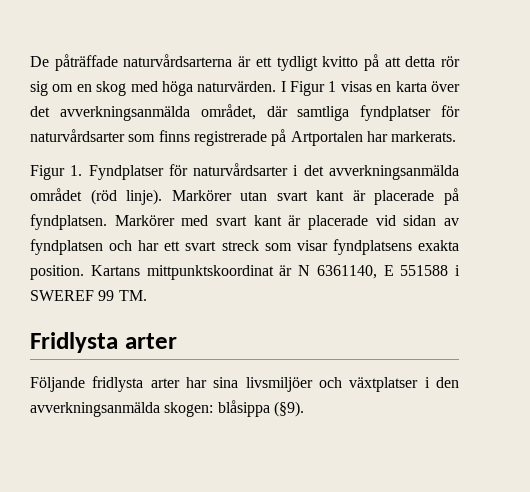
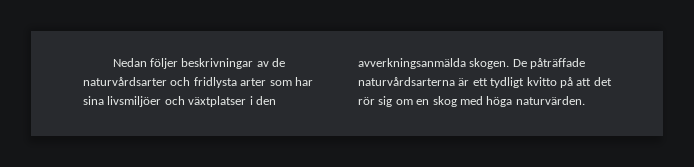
(30, 61) none -> [112,58,286,69] [83,77,313,88] [83,96,276,107] [358,58,510,69] Nedan följer beskrivningar av de naturvårdsarter och fridlysta arter som har sina livsmiljöer och växtplatser i den avverkningsanmälda skogen.
[405,56,436,67] detta -> [593,77,612,86] det
[280,81,461,96] [30,104,460,121] [30,129,457,146] [30,163,459,180] [30,188,459,205] [30,214,460,230] [30,239,459,255] [30,265,460,280] [30,290,147,301] [30,332,177,353] [30,376,459,392] [30,400,304,417] I Figur 1 visas en karta över det avverkningsanmälda området, där samtliga fyndplatser för naturvårdsarter som finns registrerade på Artportalen har markerats. // Figur 1. Fyndplatser för naturvårdsarter i det avverkningsanmälda området (röd linje). Markörer utan svart kant är placerade på fyndplatsen. Markörer med svart kant är placerade vid sidan av fyndplatsen och har ett svart streck som visar fyndplatsens exakta position. Kartans mittpunktskoordinat är N 6361140, E 551588 i SWEREF 99 TM. // Fridlysta arter // Följande fridlysta arter har sina livsmiljöer och växtplatser i den avverkningsanmälda skogen: blåsippa (§9). -> (585, 100) none

